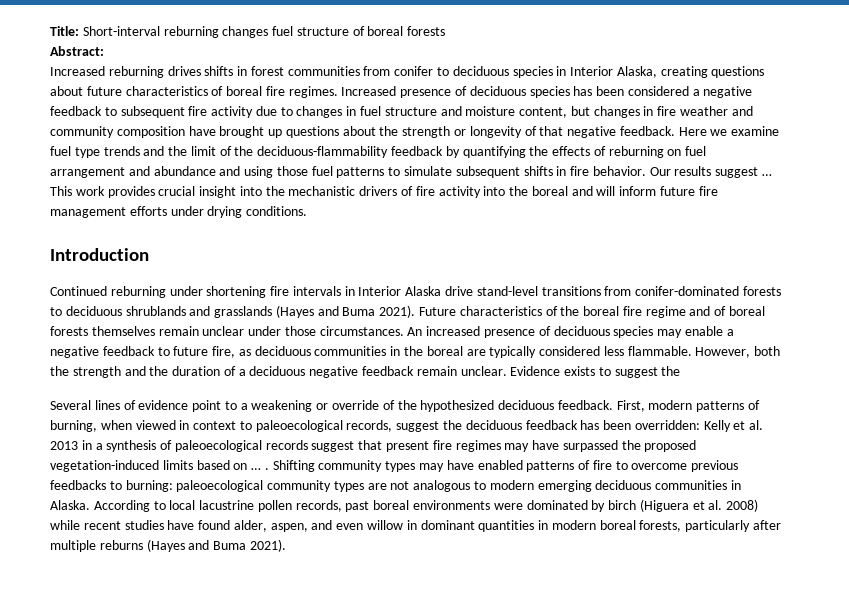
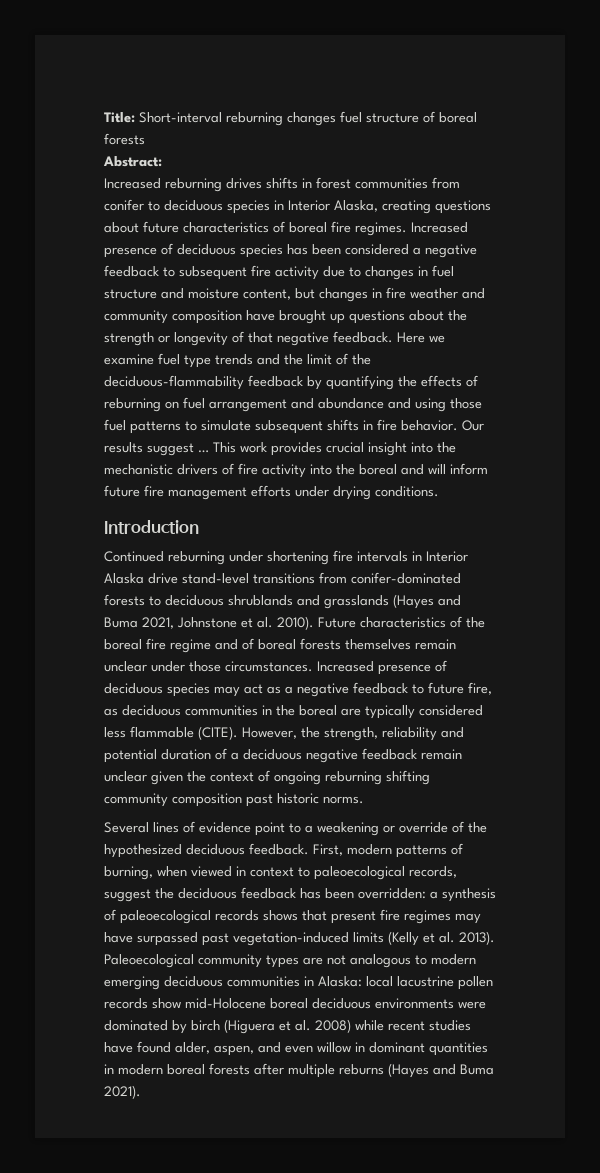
[379,305,416,318] 2021). -> [142,616,314,630] 2021, Johnstone et al. 2010).
[407,326,481,336] An increased -> [317,661,374,672] Increased
[684,326,723,336] enable -> [244,684,281,694] act as
[627,346,781,358] [50,366,169,378] flammable. However, both the strength and the -> [130,726,464,741] [104,749,157,763] flammable (CITE). However, the strength, reliability and potential
[460,366,681,378] unclear. Evidence exists to suggest the -> [104,770,430,785] [104,793,364,807] unclear given the context of ongoing reburning shifting community composition past historic norms.
[703,420,764,432] [50,440,92,450] Kelly et al. 2013 in -> (426, 893) none
[311,441,355,452] suggest -> [263,910,298,921] shows
[621,440,697,452] [50,460,739,472] [50,480,264,492] the proposed vegetation-induced limits based on … . Shifting community types may have enabled patterns of fire to overcome previous feedbacks to burning: paleoecological -> [202,931,495,946] [104,954,194,968] past vegetation-induced limits (Kelly et al. 2013). Paleoecological
[50,500,410,512] Alaska. According to local lacustrine pollen records, past boreal -> [318,976,493,990] [104,998,371,1009] Alaska: local lacustrine pollen records show mid-Holocene boreal deciduous
[639,520,751,532] forests, particularly -> [209,1063,250,1075] forests

